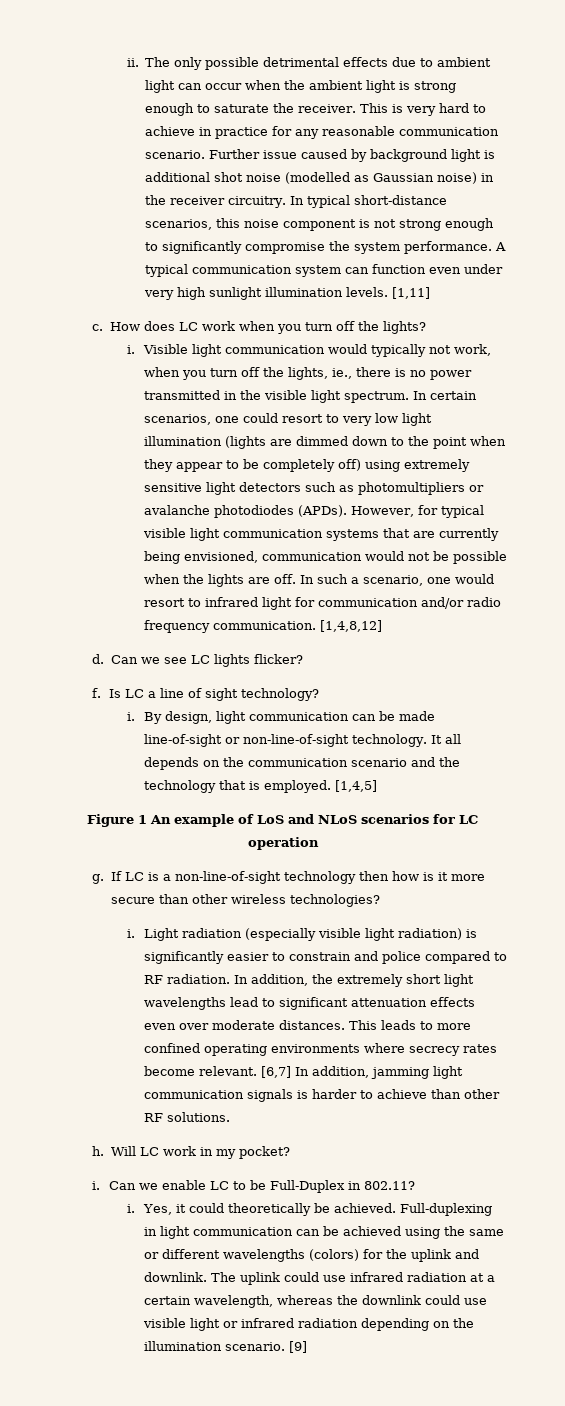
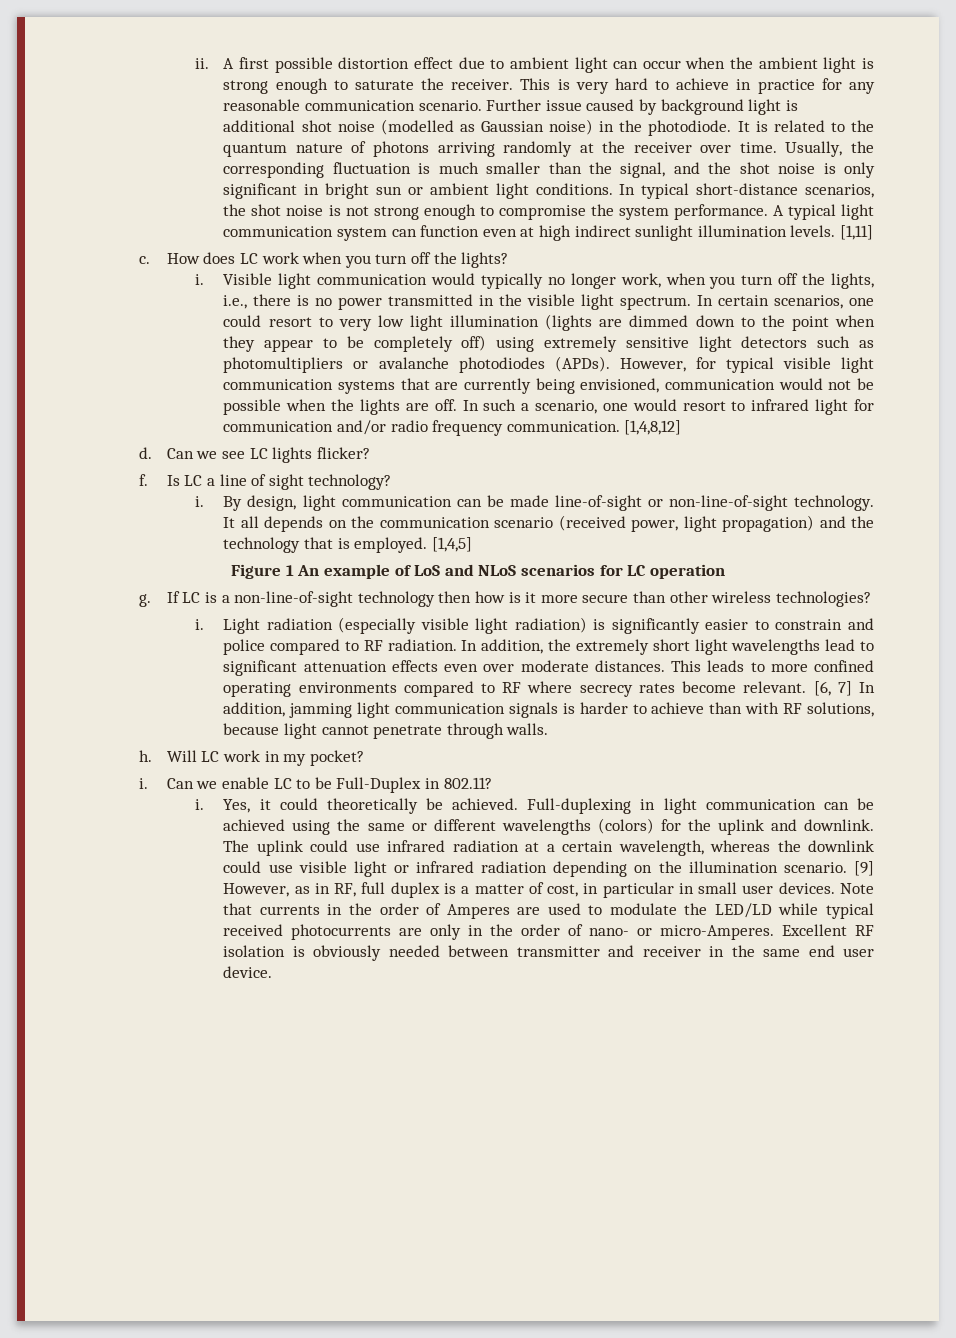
[145,57,389,70] The only possible detrimental effects -> [223,57,453,73] A first possible distortion effect
[170,196,287,208] receiver circuitry. -> [648,120,875,136] [223,141,874,157] [223,162,875,178] [223,183,613,199] photodiode. It is related to the quantum nature of photons arriving randomly at the receiver over time. Usually, the corresponding fluctuation is much smaller than the signal, and the shot noise is only significant in bright sun or ambient light conditions.
[216,218,357,231] this noise component -> [223,204,324,216] the shot noise
[162,241,243,254] significantly -> (494, 211) none
(189, 270) none -> [840,204,874,220] light
[464,264,504,274] [144,287,207,300] under very high -> [520,225,631,241] at high indirect
[428,345,451,354] not -> [547,273,616,289] no longer
[331,368,352,379] ie., -> [223,295,248,309] i.e.,
(407, 762) none -> [558,515,815,532] (received power, light propagation)
(360, 1048) none -> [403,681,522,697] compared to RF
[260,1066,291,1078] [6,7] -> [813,681,852,696] [6, 7]
[463,1089,500,1099] [143,1112,230,1122] other RF solutions. -> [745,702,875,717] [223,723,549,739] with RF solutions, because light cannot penetrate through walls.
(307, 1347) none -> [223,882,874,898] [223,903,874,919] [223,924,874,940] [223,945,874,961] [223,966,273,978] However, as in RF, full duplex is a matter of cost, in particular in small user devices. Note that currents in the order of Amperes are used to modulate the LED/LD while typical received photocurrents are only in the order of nano- or micro-Amperes. Excellent RF isolation is obviously needed between transmitter and receiver in the same end user device.

